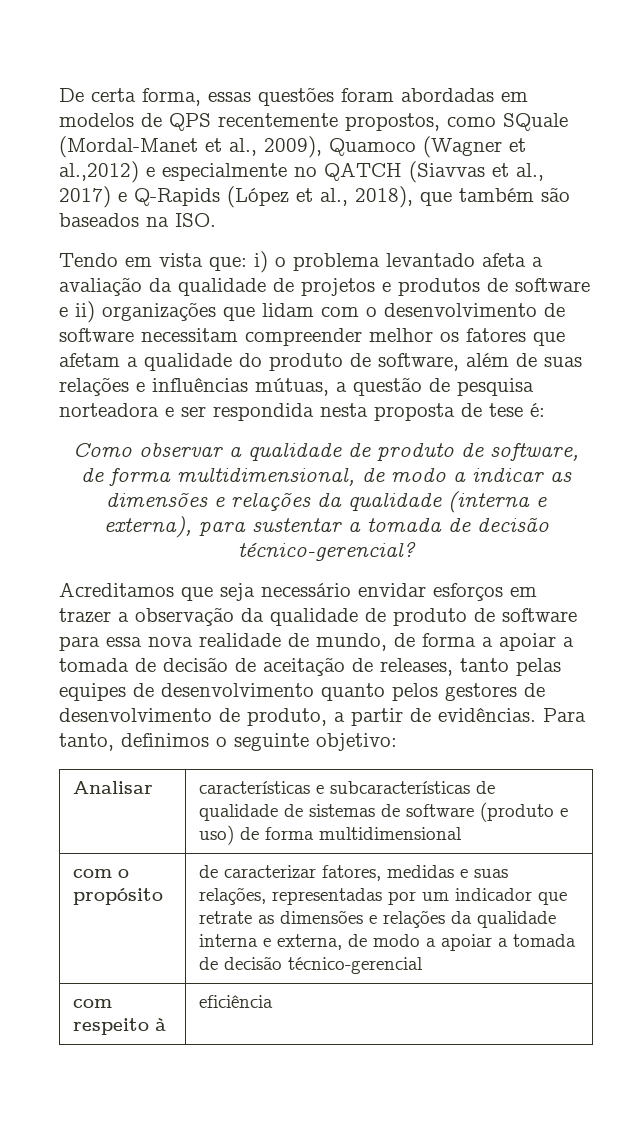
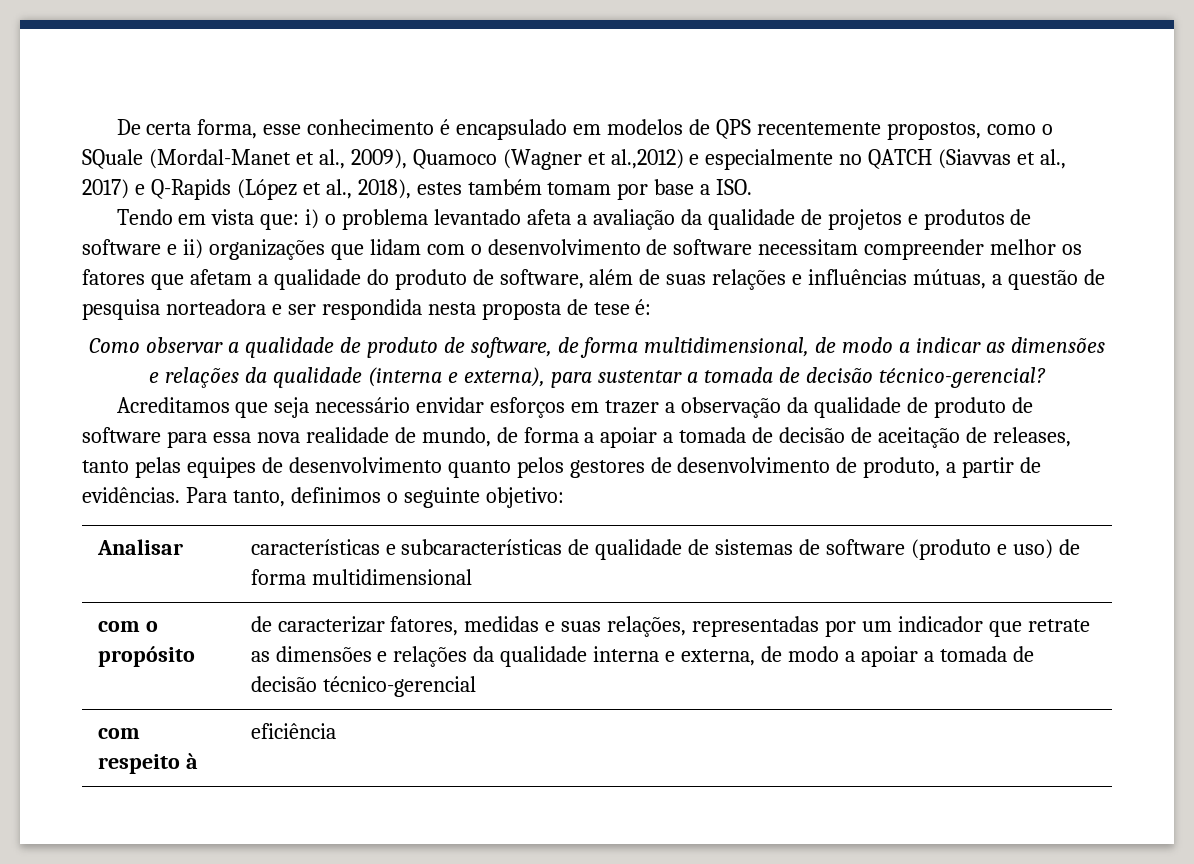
[208,87,494,106] essas questões foram abordadas -> [263,119,568,140] esse conhecimento é encapsulado
(496, 122) none -> [1041,124,1053,135] o
[420,187,570,206] [59,213,169,227] que também são baseados na -> [416,179,711,200] estes também tomam por base a

